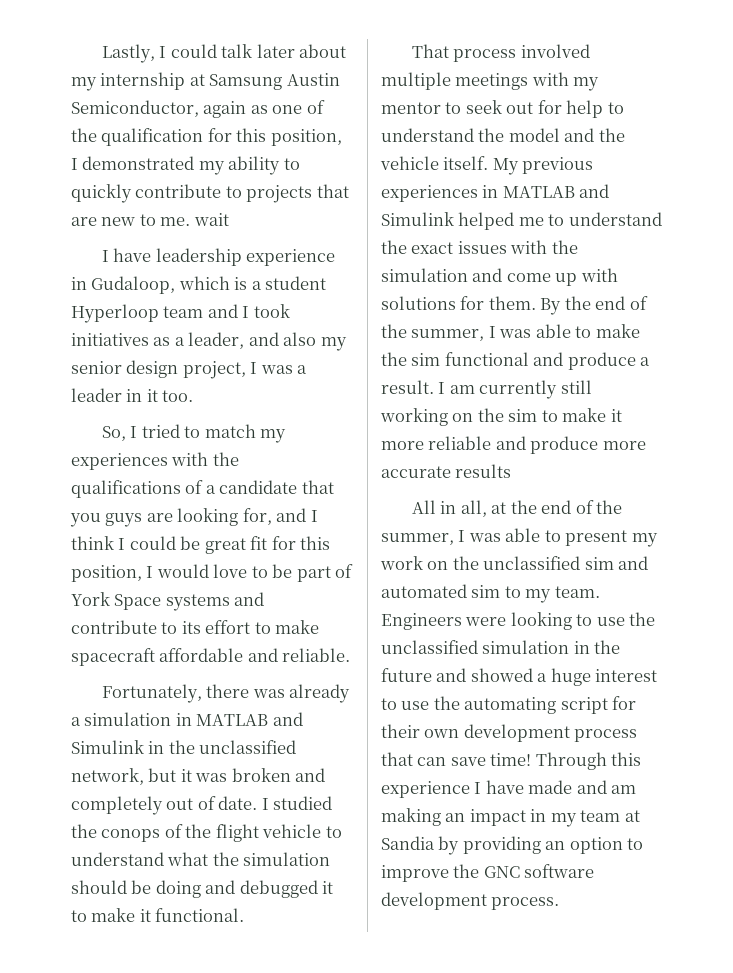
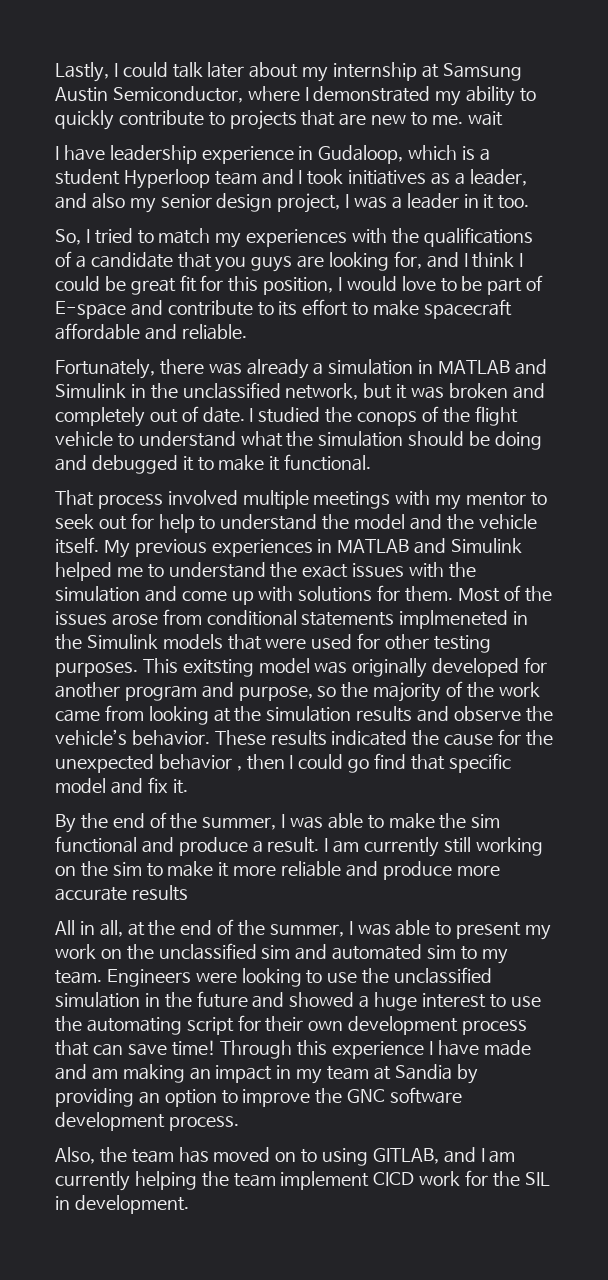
[203,100,325,118] [71,128,342,146] again as one of the qualification for this position, -> [247,86,300,101] where
[71,592,230,611] York Space systems -> [55,301,126,319] E-space
(536, 303) none -> [457,585,552,602] [55,609,529,629] [55,633,491,653] [55,657,548,678] [55,681,540,702] [55,705,553,725] [55,729,553,746] [55,753,511,773] [55,777,188,794] Most of the issues arose from conditional statements implmeneted in the Simulink models that were used for other testing purposes. This exitsting model was originally developed for another program and purpose, so the majority of the work came from looking at the simulation results and observe the vehicle’s behavior. These results indicated the cause for the unexpected behavior , then I could go find that specific model and fix it. //
(560, 903) none -> [55,1147,516,1166] [55,1170,550,1191] [55,1195,189,1214] // Also, the team has moved on to using GITLAB, and I am currently helping the team implement CICD work for the SIL in development.

